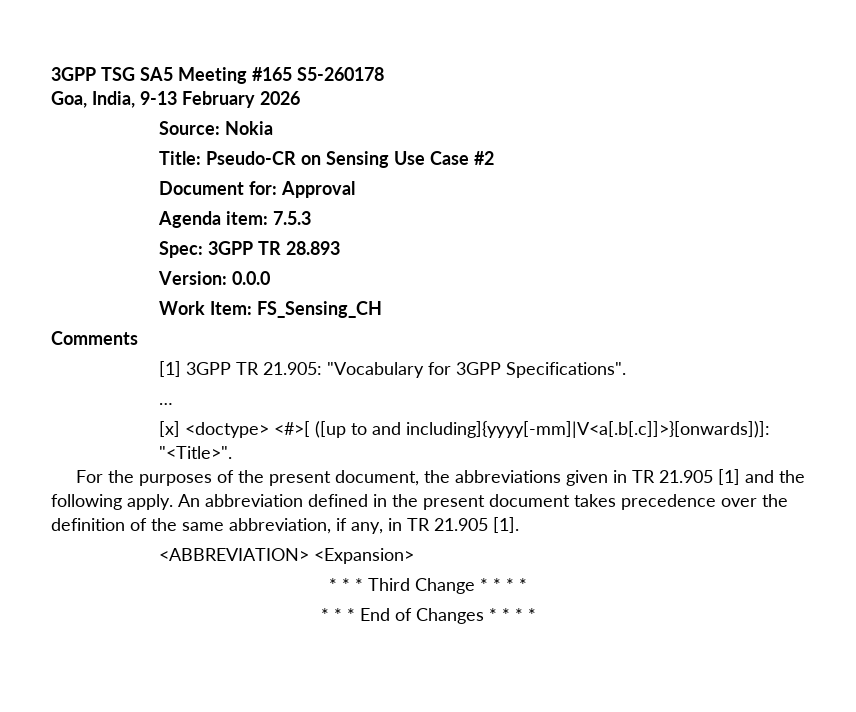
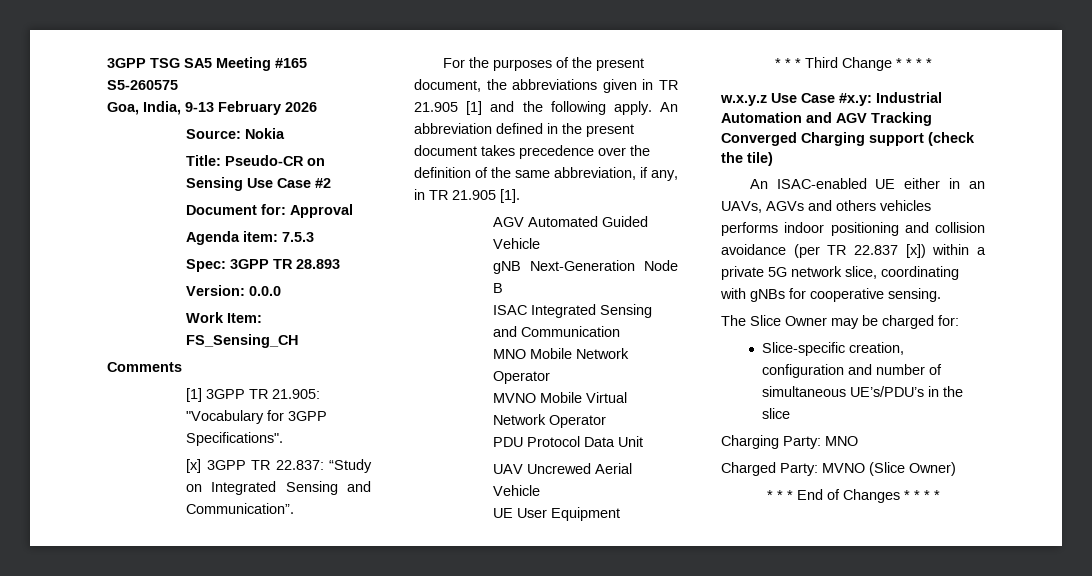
[297,67,384,81] S5-260178 -> [107,80,178,90] S5-260575
[158,403,173,405] // … -> (284, 439) none
[184,421,770,438] [158,446,232,459] <doctype> <#>[ ([up to and including]{yyyy[-mm]|V<a[.b[.c]]>}[onwards])]: "<Title>". -> [206,459,372,473] [186,481,371,495] [186,503,295,514] 3GPP TR 22.837: “Study on Integrated Sensing and Communication”.
[158,548,414,564] <ABBREVIATION> <Expansion> -> [493,216,649,227] [493,238,541,249] [493,260,678,274] [493,283,504,293] [493,304,653,318] [493,326,621,337] [493,348,630,359] [493,371,551,384] [493,392,628,403] [493,414,607,428] [493,436,644,447] [493,463,633,474] [493,485,541,496] [493,507,621,521] AGV Automated Guided Vehicle // gNB Next-Generation Node B // ISAC Integrated Sensing and Communication // MNO Mobile Network Operator // MVNO Mobile Virtual Network Operator // PDU Protocol Data Unit // UAV Uncrewed Aerial Vehicle // UE User Equipment
(527, 584) none -> [720,92,942,106] [721,112,932,126] [721,132,975,146] [721,152,773,166] [749,178,985,189] [721,200,931,213] [721,222,985,236] [721,244,986,258] [721,266,959,280] [720,288,941,302] [721,315,959,329] [762,342,905,356] [762,364,943,378] [762,386,964,397] [762,408,791,419] [721,435,858,449] [721,462,956,476] // w.x.y.z Use Case #x.y: Industrial Automation and AGV Tracking Converged Charging support (check the tile) // An ISAC-enabled UE either in an UAVs, AGVs and others vehicles performs indoor positioning and collision avoidance (per TR 22.837 [x]) within a private 5G network slice, coordinating with gNBs for cooperative sensing. // The Slice Owner may be charged for: // Slice-specific creation, configuration and number of simultaneous UE’s/PDU’s in the slice // Charging Party: MNO // Charged Party: MVNO (Slice Owner)

